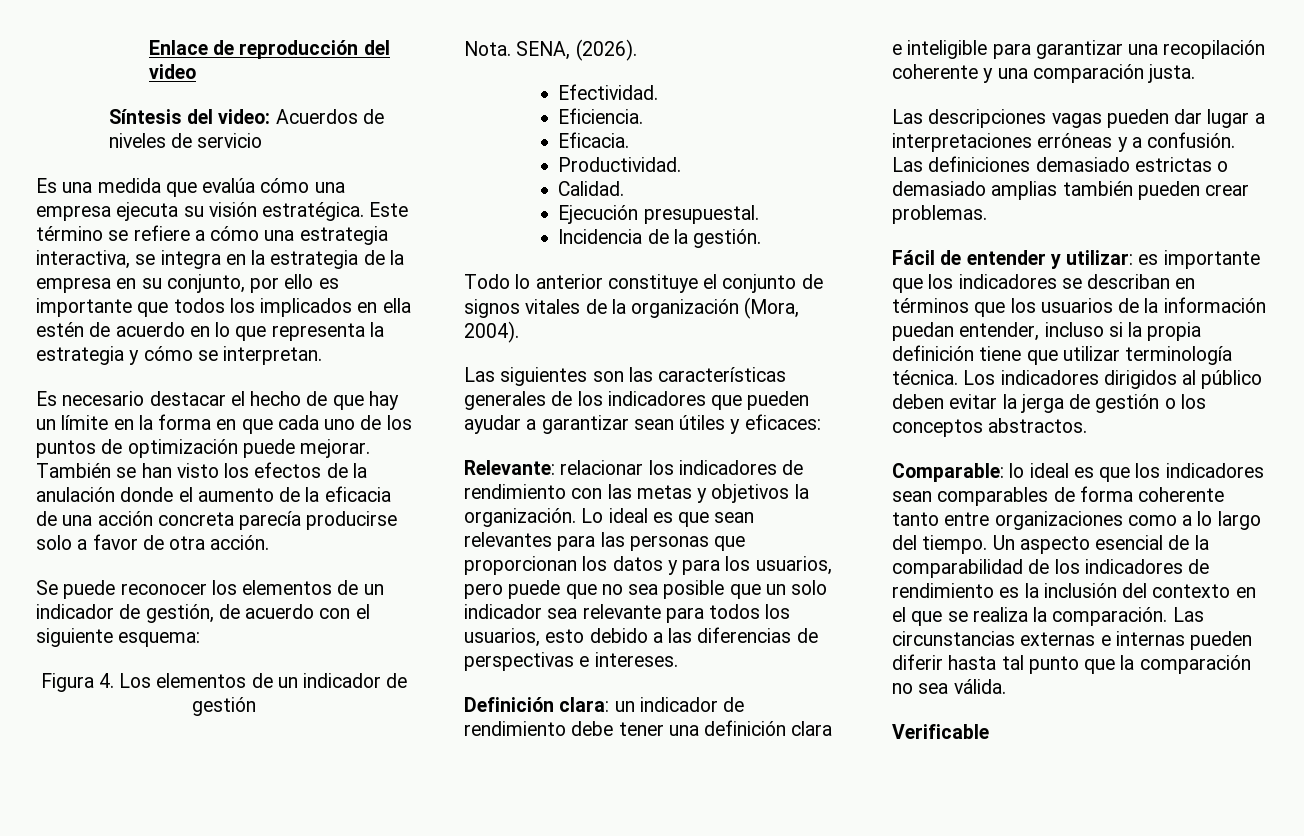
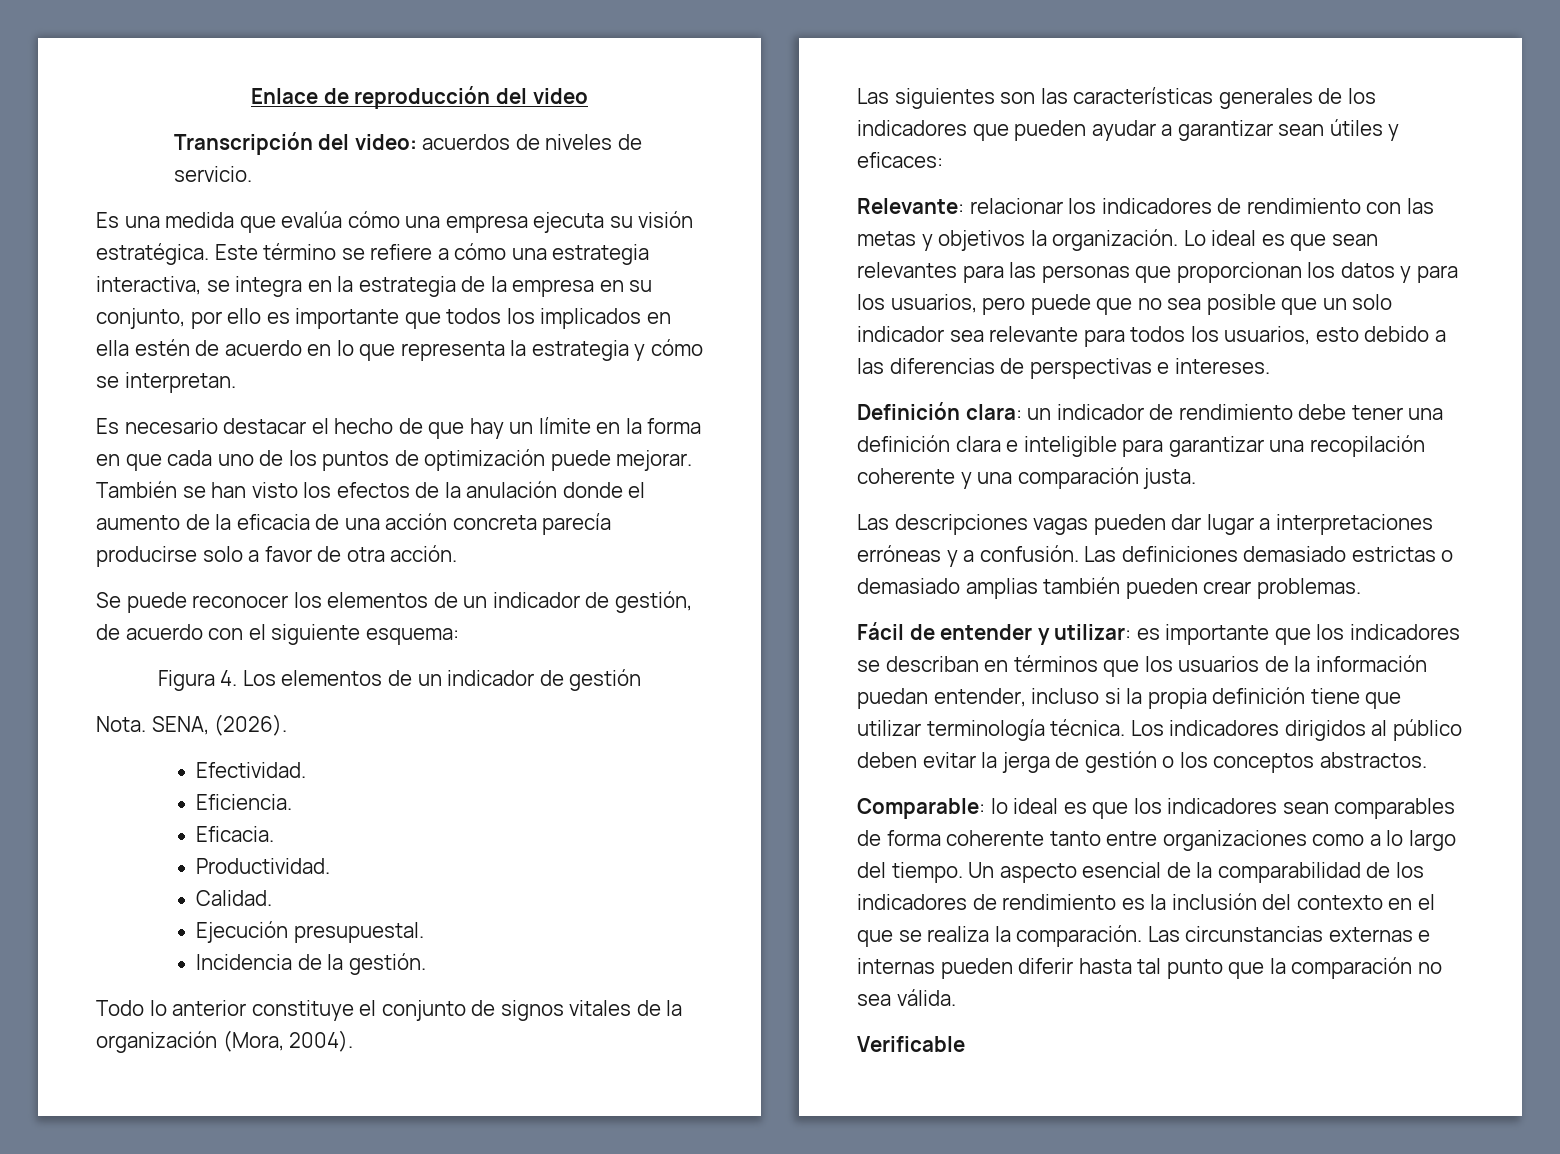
[108,109,182,124] Síntesis -> [173,132,313,155] Transcripción
[275,109,358,124] Acuerdos -> [422,134,511,150] acuerdos
[197,133,263,148] servicio -> [173,166,252,182] servicio.

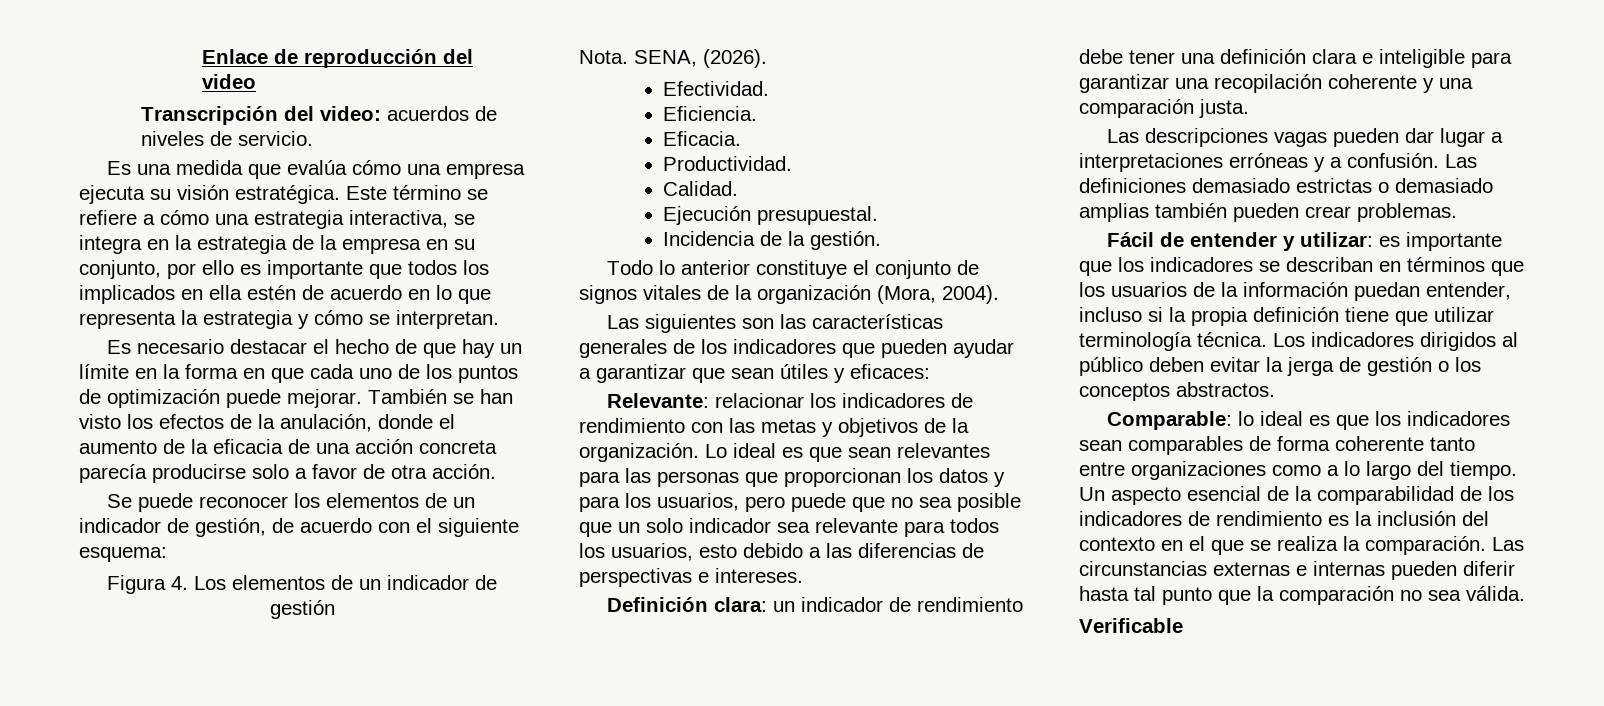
[466,481,558,498] anulación -> [280,414,372,432] anulación,
(1273, 130) none -> [692,368,725,383] que
(1026, 240) none -> [924,418,946,433] de

